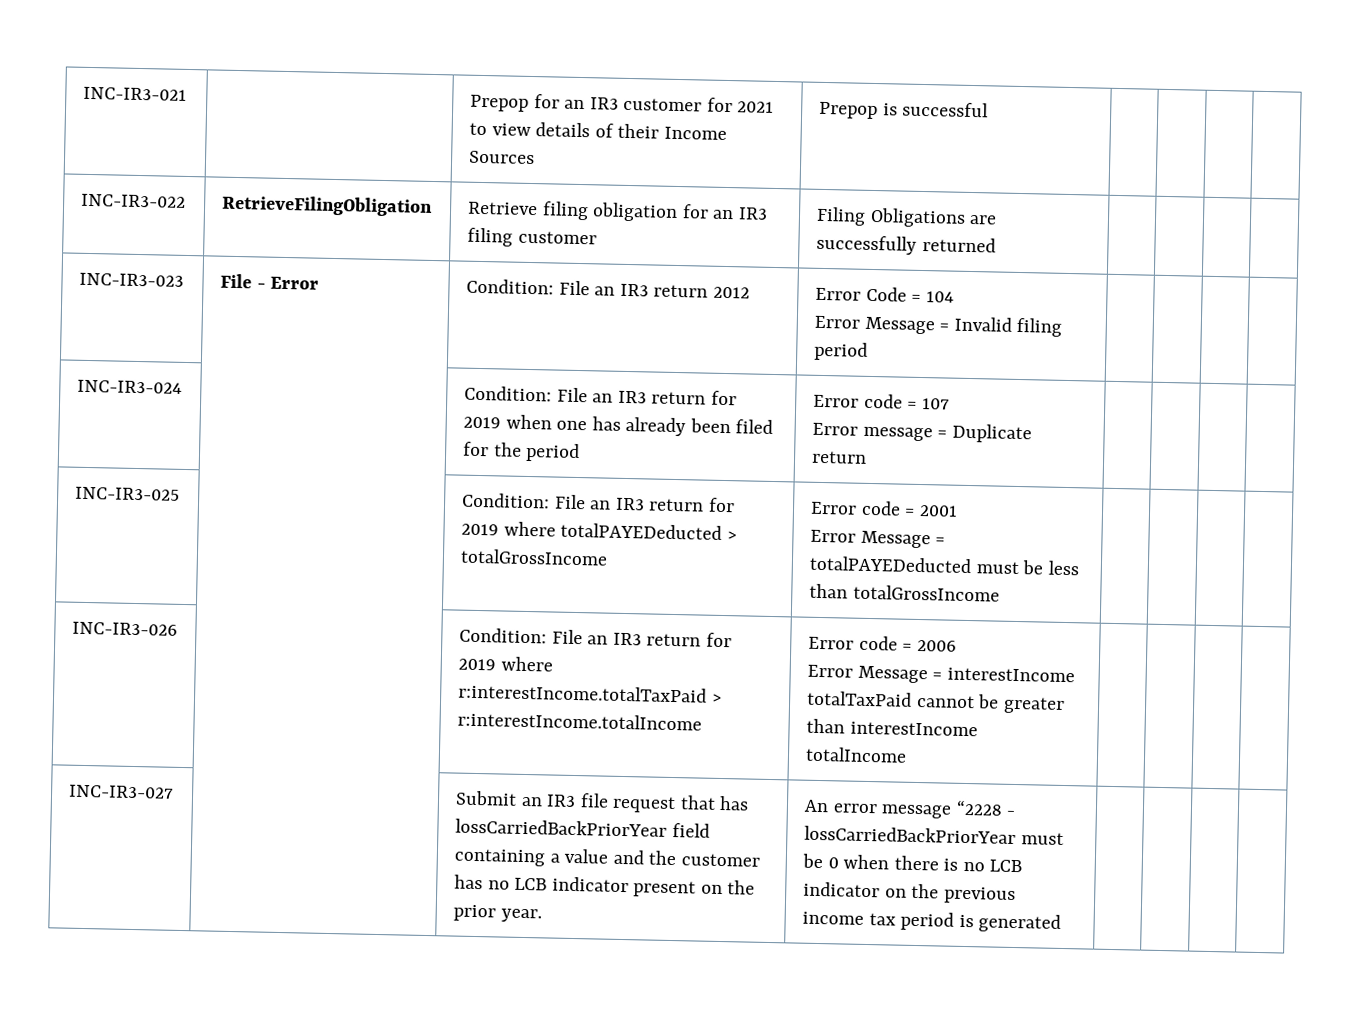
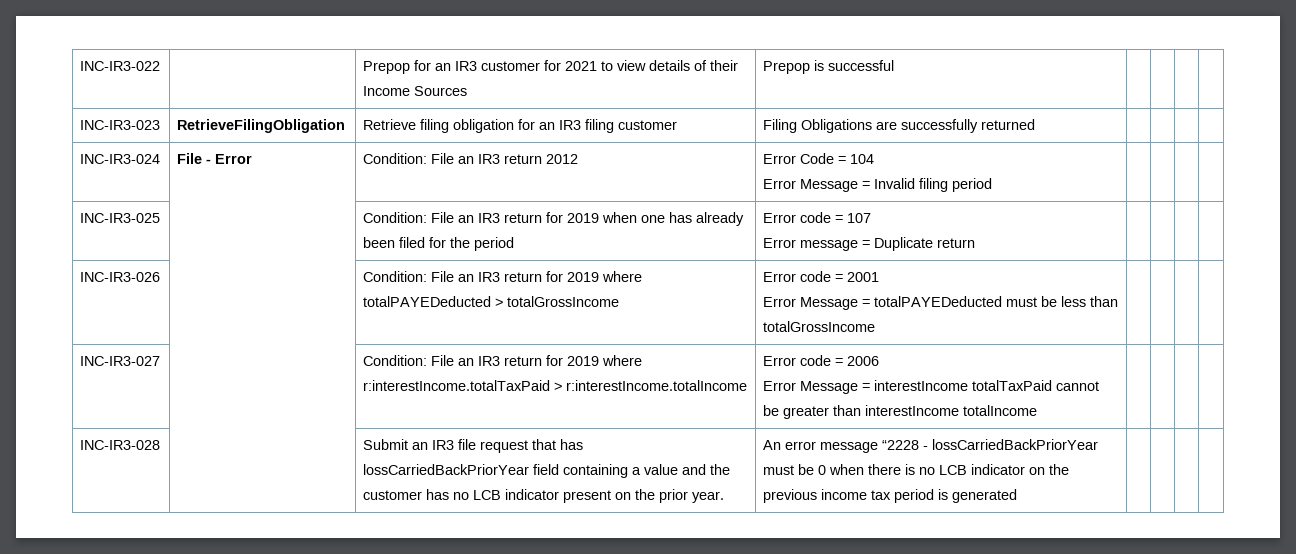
[82,86,187,101] INC-IR3-021 -> [80,61,161,71] INC-IR3-022
[80,193,186,208] INC-IR3-022 -> [80,120,161,130] INC-IR3-023
[78,272,184,287] INC-IR3-023 -> [80,154,161,164] INC-IR3-024
[76,379,182,394] INC-IR3-024 -> [80,213,161,223] INC-IR3-025
[74,486,180,501] INC-IR3-025 -> [80,272,161,282] INC-IR3-026
[71,621,178,636] INC-IR3-026 -> [80,356,161,366] INC-IR3-027
[67,784,174,799] INC-IR3-027 -> [80,440,161,450] INC-IR3-028

